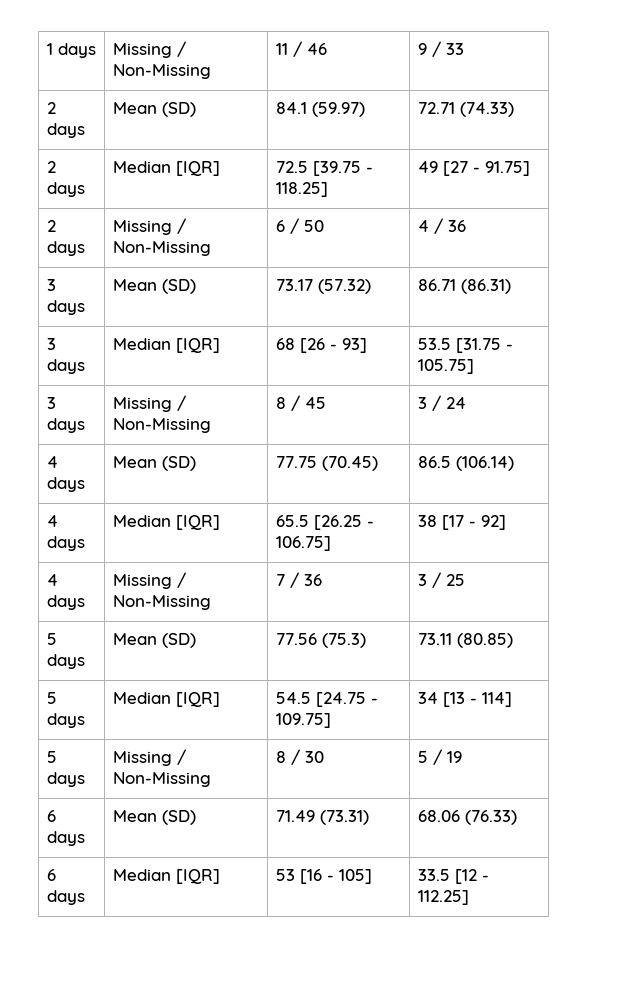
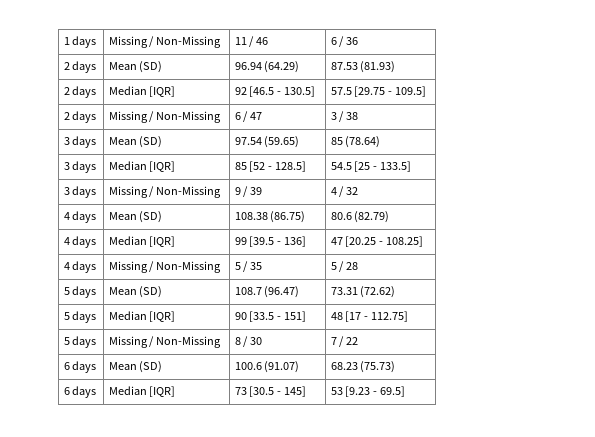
[417,41,464,57] 9 / 33 -> [330,36,359,47] 6 / 36
[275,102,365,117] [417,102,514,117] 84.1 (59.97) | 72.71 (74.33) -> [234,61,300,73] [330,61,396,73] 96.94 (64.29) | 87.53 (81.93)
[275,161,373,176] [275,182,328,197] [417,161,530,176] 72.5 [39.75 - 118.25] | 49 [27 - 91.75] -> [234,86,316,97] [330,86,427,97] 92 [46.5 - 130.5] | 57.5 [29.75 - 109.5]
[303,220,324,232] [417,218,466,234] 50 | 4 / 36 -> [250,112,263,120] [330,111,359,122] 47 | 3 / 38
[275,279,371,294] [417,279,511,294] 73.17 (57.32) | 86.71 (86.31) -> [234,136,300,148] [330,136,381,148] 97.54 (59.65) | 85 (78.64)
[275,338,367,353] [417,338,513,353] [417,359,474,374] 68 [26 - 93] | 53.5 [31.75 - 105.75] -> [234,161,307,172] [330,161,412,172] 85 [52 - 128.5] | 54.5 [25 - 133.5]
[275,395,326,411] [417,395,466,411] 8 / 45 | 3 / 24 -> [234,186,263,197] [330,186,359,197] 9 / 39 | 4 / 32
[275,456,378,471] [417,456,514,471] 77.75 (70.45) | 86.5 (106.14) -> [234,211,306,223] [330,211,390,223] 108.38 (86.75) | 80.6 (82.79)
[275,515,374,530] [275,536,331,551] [417,515,506,530] 65.5 [26.25 - 106.75] | 38 [17 - 92] -> [234,236,307,247] [330,236,424,247] 99 [39.5 - 136] | 47 [20.25 - 108.25]
[275,572,322,588] [417,572,465,588] 7 / 36 | 3 / 25 -> [234,261,263,272] [330,261,359,272] 5 / 35 | 5 / 28
[275,633,366,648] [417,633,513,648] 77.56 (75.3) | 73.11 (80.85) -> [234,286,300,298] [330,286,396,298] 108.7 (96.47) | 73.31 (72.62)
[275,692,378,707] [275,713,331,728] [417,692,512,707] 54.5 [24.75 - 109.75] | 34 [13 - 114] -> [234,311,307,322] [330,311,409,322] 90 [33.5 - 151] | 48 [17 - 112.75]
[417,749,462,765] 5 / 19 -> [330,336,359,347] 7 / 22
[275,810,369,825] [417,810,517,825] 71.49 (73.31) | 68.06 (76.33) -> [234,361,300,373] [330,361,396,373] 100.6 (91.07) | 68.23 (75.73)
[275,869,372,884] [417,869,489,884] [417,890,469,905] 53 [16 - 105] | 33.5 [12 - 112.25] -> [234,386,307,397] [330,386,406,397] 73 [30.5 - 145] | 53 [9.23 - 69.5]

